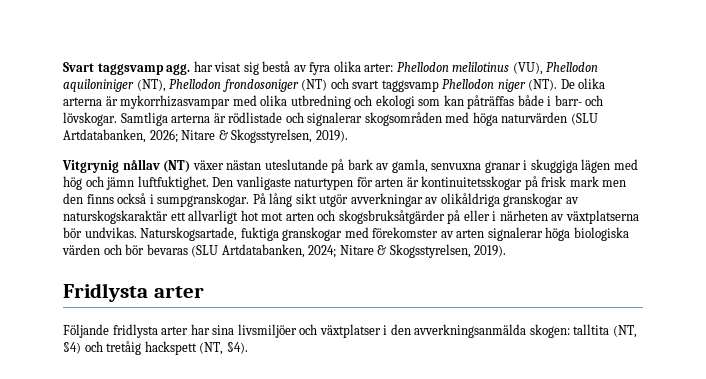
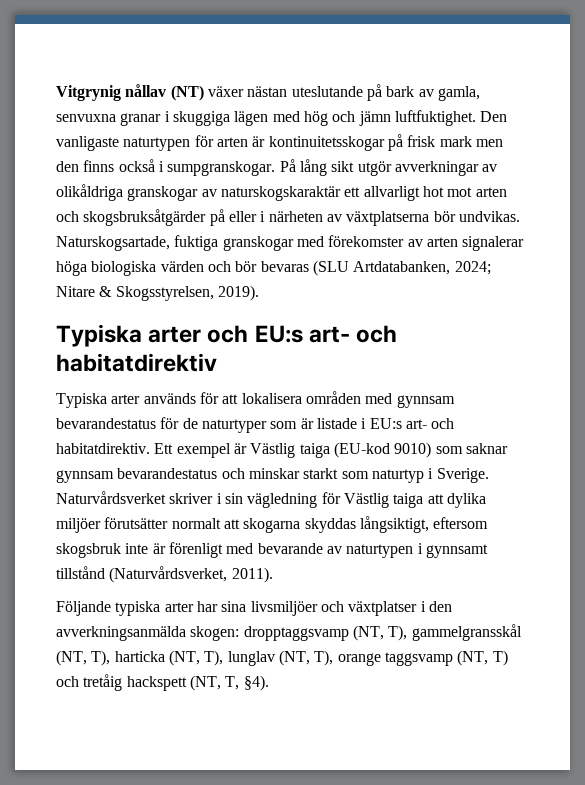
[63,61,599,75] [63,78,606,92] [63,95,604,109] [63,112,598,126] [63,129,348,143] Svart taggsvamp agg. har visat sig bestå av fyra olika arter: Phellodon melilotinus (VU), Phellodon aquiloniniger (NT), Phellodon frondosoniger (NT) och svart taggsvamp Phellodon niger (NT). De olika arterna är mykorrhizasvampar med olika utbredning och ekologi som kan påträffas både i barr- och lövskogar. Samtliga arterna är rödlistade och signalerar skogsområden med höga naturvärden (SLU Artdatabanken, 2026; Nitare & Skogsstyrelsen, 2019). // -> (56, 93) none
[63,283,204,302] Fridlysta arter -> [56,324,398,347] [56,353,217,372] [56,391,455,408] [56,417,455,433] [56,442,508,458] [56,468,489,483] [56,491,486,508] [56,516,489,533] [56,542,488,558] [56,566,273,583] Typiska arter och EU:s art- och habitatdirektiv // Typiska arter används för att lokalisera områden med gynnsam bevarandestatus för de naturtyper som är listade i EU:s art- och habitatdirektiv. Ett exempel är Västlig taiga (EU-kod 9010) som saknar gynnsam bevarandestatus och minskar starkt som naturtyp i Sverige. Naturvårdsverket skriver i sin vägledning för Västlig taiga att dylika miljöer förutsätter normalt att skogarna skyddas långsiktigt, eftersom skogsbruk inte är förenligt med bevarande av naturtypen i gynnsamt tillstånd (Naturvårdsverket, 2011).
[112,324,158,338] fridlysta -> [115,601,161,616] typiska
[573,324,637,338] [63,342,81,354] talltita (NT, §4) -> [243,624,522,641] [56,650,508,666] dropptaggsvamp (NT, T), gammelgransskål (NT, T), harticka (NT, T), lunglav (NT, T), orange taggsvamp (NT, T)
(224, 348) none -> [225,676,240,690] T,

